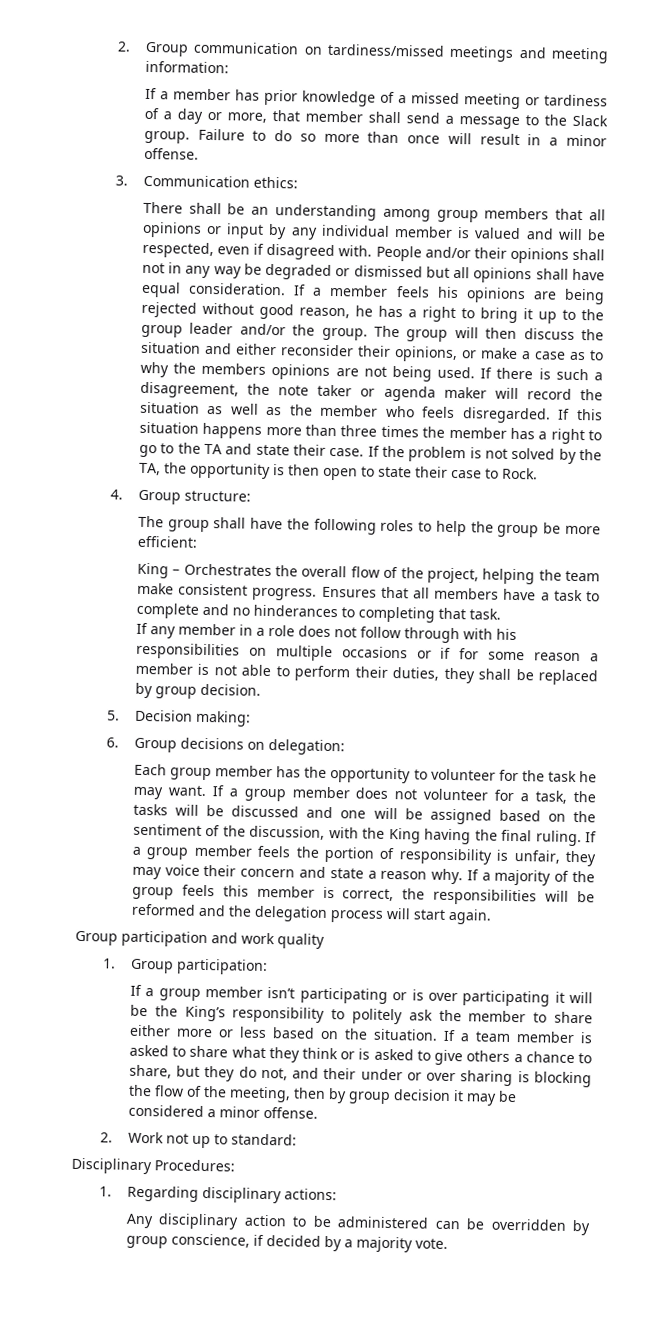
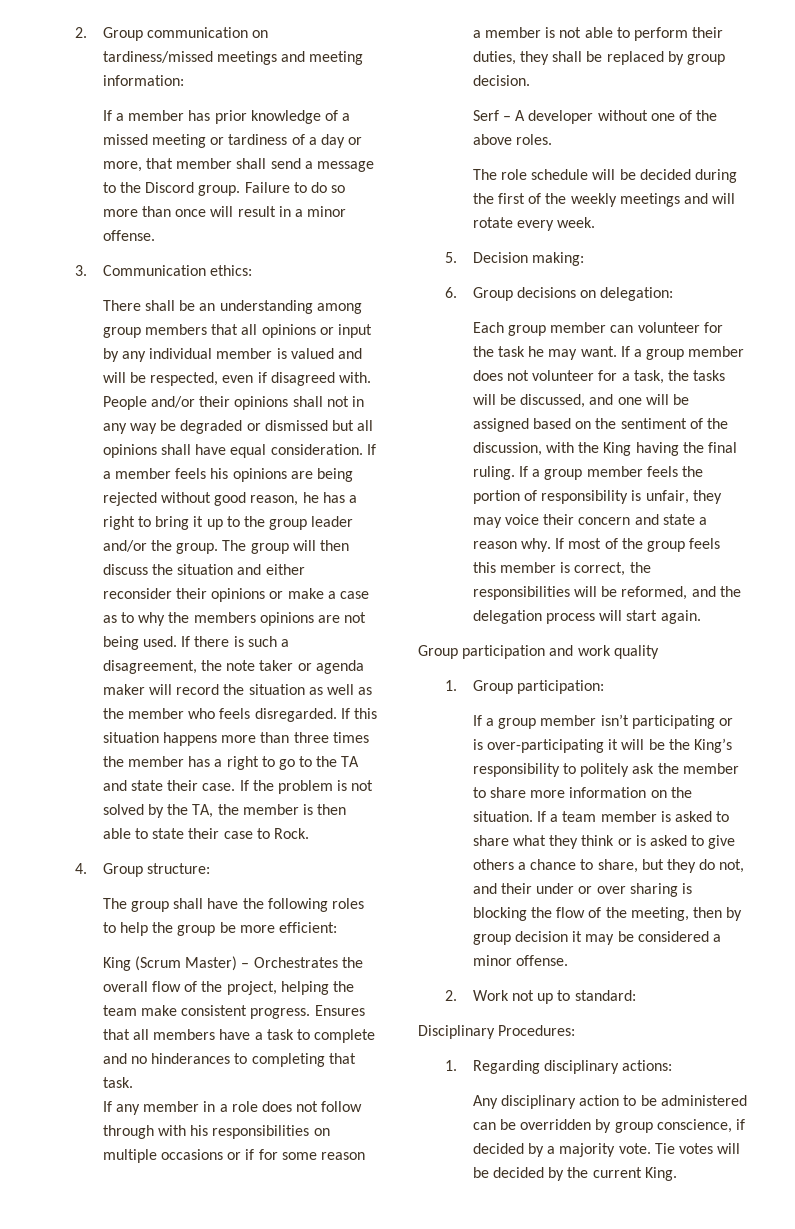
[571,114,608,127] Slack -> [145,182,195,193] Discord
[393,345,458,363] opinions, -> [211,588,266,602] opinions
[189,462,271,480] opportunity -> [242,804,299,815] member
[321,467,358,481] open -> [102,828,131,839] able
(169, 570) none -> [134,956,238,971] (Scrum Master)
(261, 689) none -> [472,110,718,124] [472,134,552,145] [472,169,737,183] [472,193,736,207] [472,217,596,231] // Serf – A developer without one of the above roles. // The role schedule will be decided during the first of the weekly meetings and will rotate every week.
[276,766,428,784] has the opportunity to -> [610,325,634,333] can
[231,805,300,818] discussed -> [520,394,586,408] discussed,
[481,869,552,886] a majority -> [568,538,602,549] most
[130,903,196,916] reformed -> [621,586,688,600] reformed,
[427,990,551,1007] over participating -> [486,739,604,753] over-participating
[128,1024,315,1039] either more or less based -> [530,787,647,798] more information
(448, 1243) none -> [654,1143,741,1154] [472,1167,677,1181] Tie votes will be decided by the current King.

